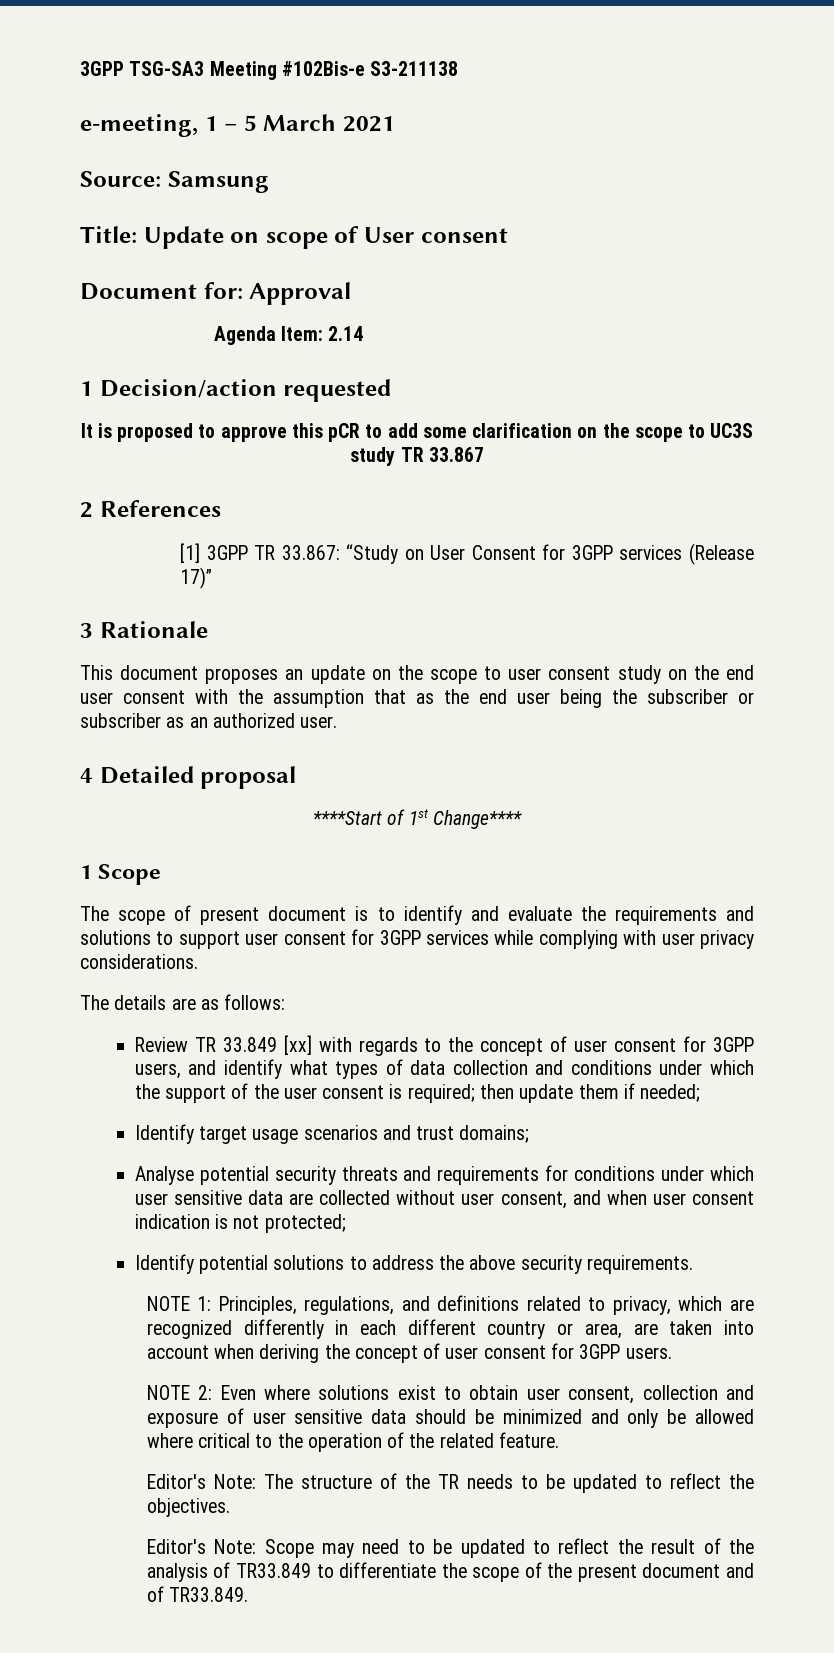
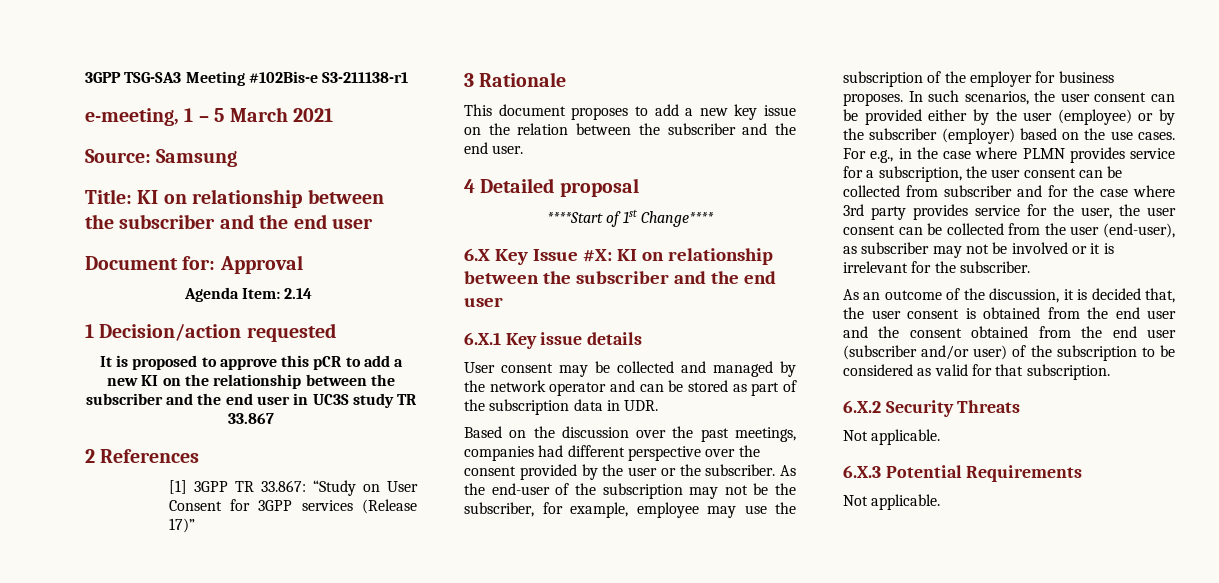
[370,61,459,76] S3-211138 -> [322,72,409,83] S3-211138-r1
[143,226,508,249] Update on scope of User consent -> [137,189,384,208] [85,214,373,229] KI on relationship between the subscriber and the end user
[422,423,706,442] some clarification on the scope to -> [394,359,404,367] [107,374,395,389] [85,393,309,405] a new KI on the relationship between the subscriber and the end user in
[285,665,754,684] [80,689,754,708] [80,713,295,728] an update on the scope to user consent study on the end user consent with the assumption that as the end user being the subscriber or subscriber as an authorized -> [634,104,796,120] [464,123,796,135] [464,142,488,154] to add a new key issue on the relation between the subscriber and the end
[80,864,162,885] [80,905,754,925] [80,929,754,949] [80,954,198,969] [80,994,286,1010] [134,1035,754,1056] [134,1059,755,1079] [134,1083,701,1103] [134,1124,530,1144] [134,1165,754,1185] [134,1190,754,1209] [134,1214,346,1233] [134,1254,693,1274] [146,1295,754,1315] [146,1319,755,1339] [146,1343,672,1363] [146,1385,755,1404] [146,1408,755,1428] [146,1432,559,1452] [146,1473,754,1493] [146,1498,230,1517] [146,1538,755,1558] [146,1562,754,1582] [146,1586,249,1602] 1 Scope // The scope of present document is to identify and evaluate the requirements and solutions to support user consent for 3GPP services while complying with user privacy considerations. // The details are as follows: // Review TR 33.849 [xx] with regards to the concept of user consent for 3GPP users, and identify what types of data collection and conditions under which the support of the user consent is required; then update them if needed; // Identify target usage scenarios and trust domains; // Analyse potential security threats and requirements for conditions under which user sensitive data are collected without user consent, and when user consent indication is not protected; // Identify potential solutions to address the above security requirements. // NOTE 1: Principles, regulations, and definitions related to privacy, which are recognized differently in each different country or area, are taken into account when deriving the concept of user consent for 3GPP users. // NOTE 2: Even where solutions exist to obtain user consent, collection and exposure of user sensitive data should be minimized and only be allowed where critical to the operation of the related feature. // Editor's Note: The structure of the TR needs to be updated to reflect the objectives. // Editor's Note: Scope may need to be updated to reflect the result of the analysis of TR33.849 to differentiate the scope of the present document and of TR33.849. -> [464,248,773,265] [464,271,776,284] [464,297,503,307] [464,332,643,349] [464,361,796,377] [464,380,797,396] [464,399,659,415] [464,426,796,442] [464,445,760,461] [464,464,796,480] [464,483,796,499] [464,502,796,518] [843,71,1114,87] [843,90,1175,106] [843,109,1175,125] [843,128,1175,144] [843,147,1175,163] [843,166,1123,182] [843,185,1175,197] [843,204,1176,220] [843,223,1175,238] [843,242,1114,258] [843,261,1030,273] [843,288,1175,303] [843,307,1176,319] [843,326,1176,338] [843,345,1175,361] [843,364,1110,380] [843,400,1021,417] [843,429,941,445] [843,465,1083,482] [843,494,941,510] 6.X Key Issue #X: KI on relationship between the subscriber and the end user // 6.X.1 Key issue details // User consent may be collected and managed by the network operator and can be stored as part of the subscription data in UDR. // Based on the discussion over the past meetings, companies had different perspective over the consent provided by the user or the subscriber. As the end-user of the subscription may not be the subscriber, for example, employee may use the subscription of the employer for business proposes. In such scenarios, the user consent can be provided either by the user (employee) or by the subscriber (employer) based on the use cases. For e.g., in the case where PLMN provides service for a subscription, the user consent can be collected from subscriber and for the case where 3rd party provides service for the user, the user consent can be collected from the user (end-user), as subscriber may not be involved or it is irrelevant for the subscriber. // As an outcome of the discussion, it is decided that, the user consent is obtained from the end user and the consent obtained from the end user (subscriber and/or user) of the subscription to be considered as valid for that subscription. // 6.X.2 Security Threats // Not applicable. // 6.X.3 Potential Requirements // Not applicable.

